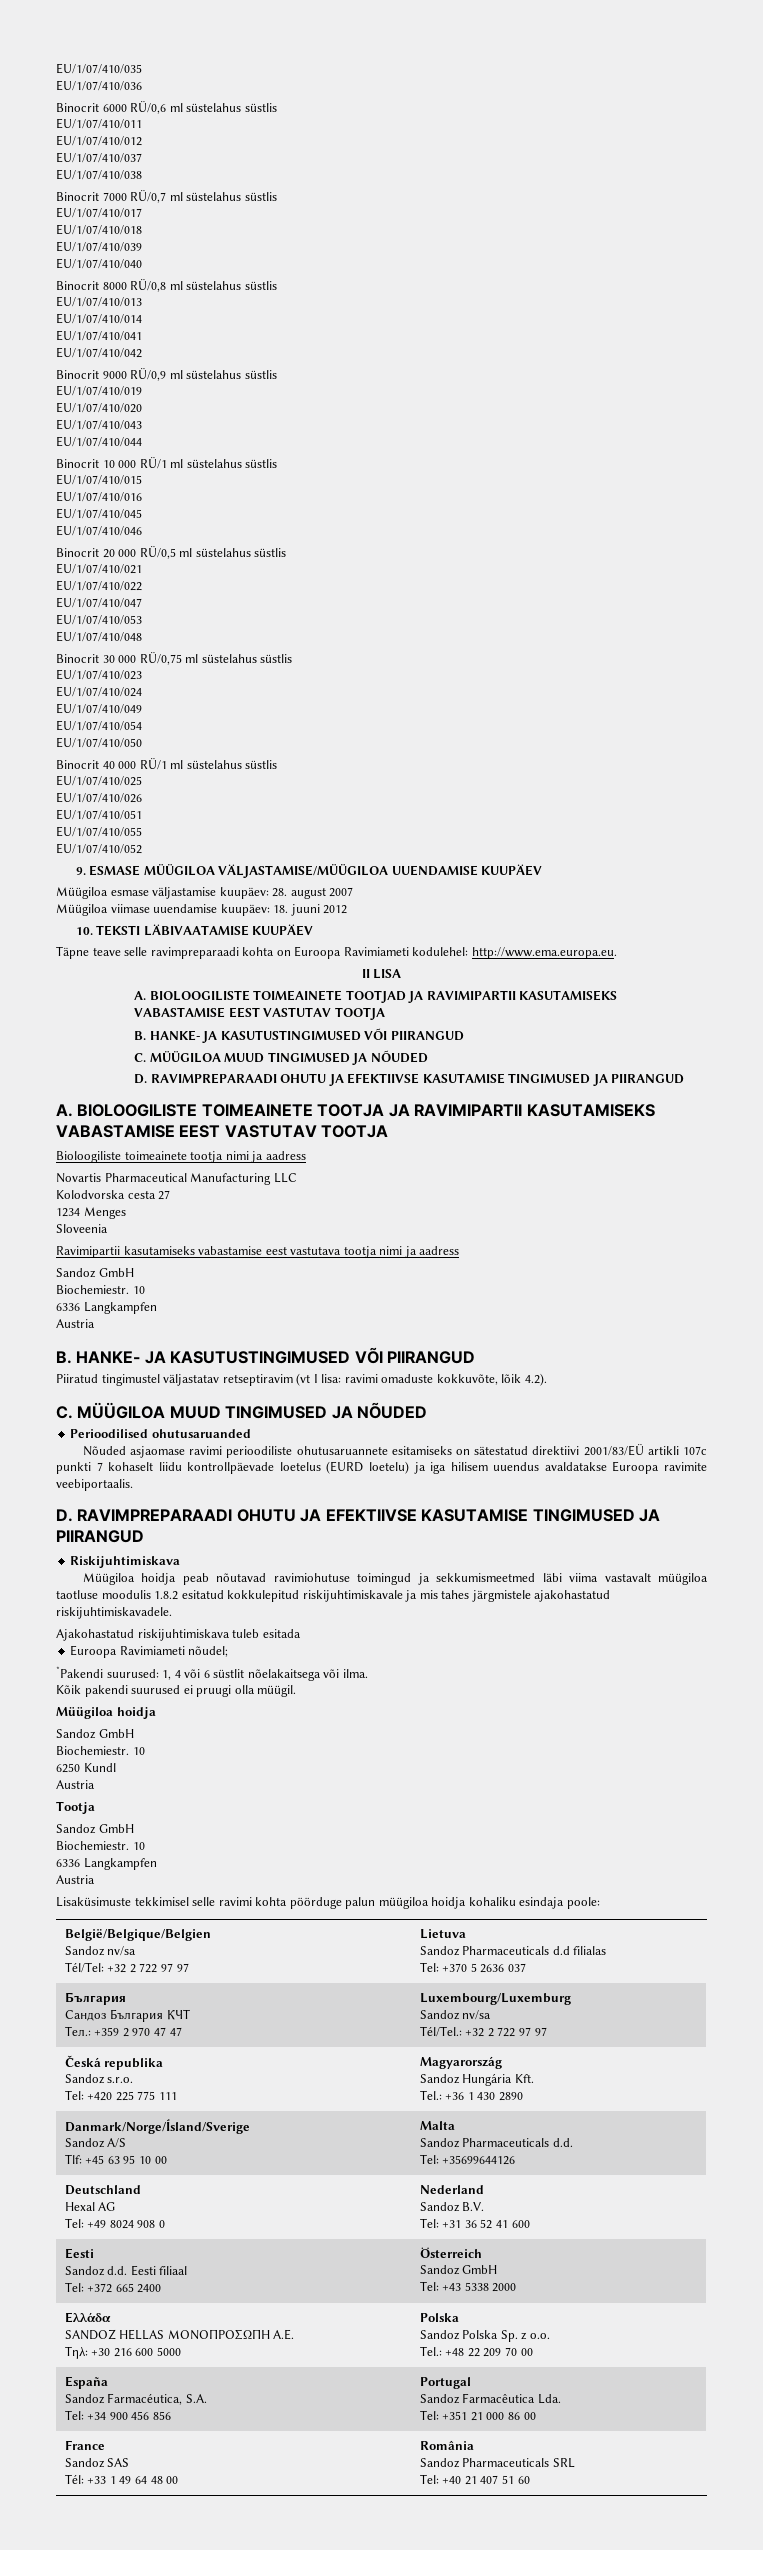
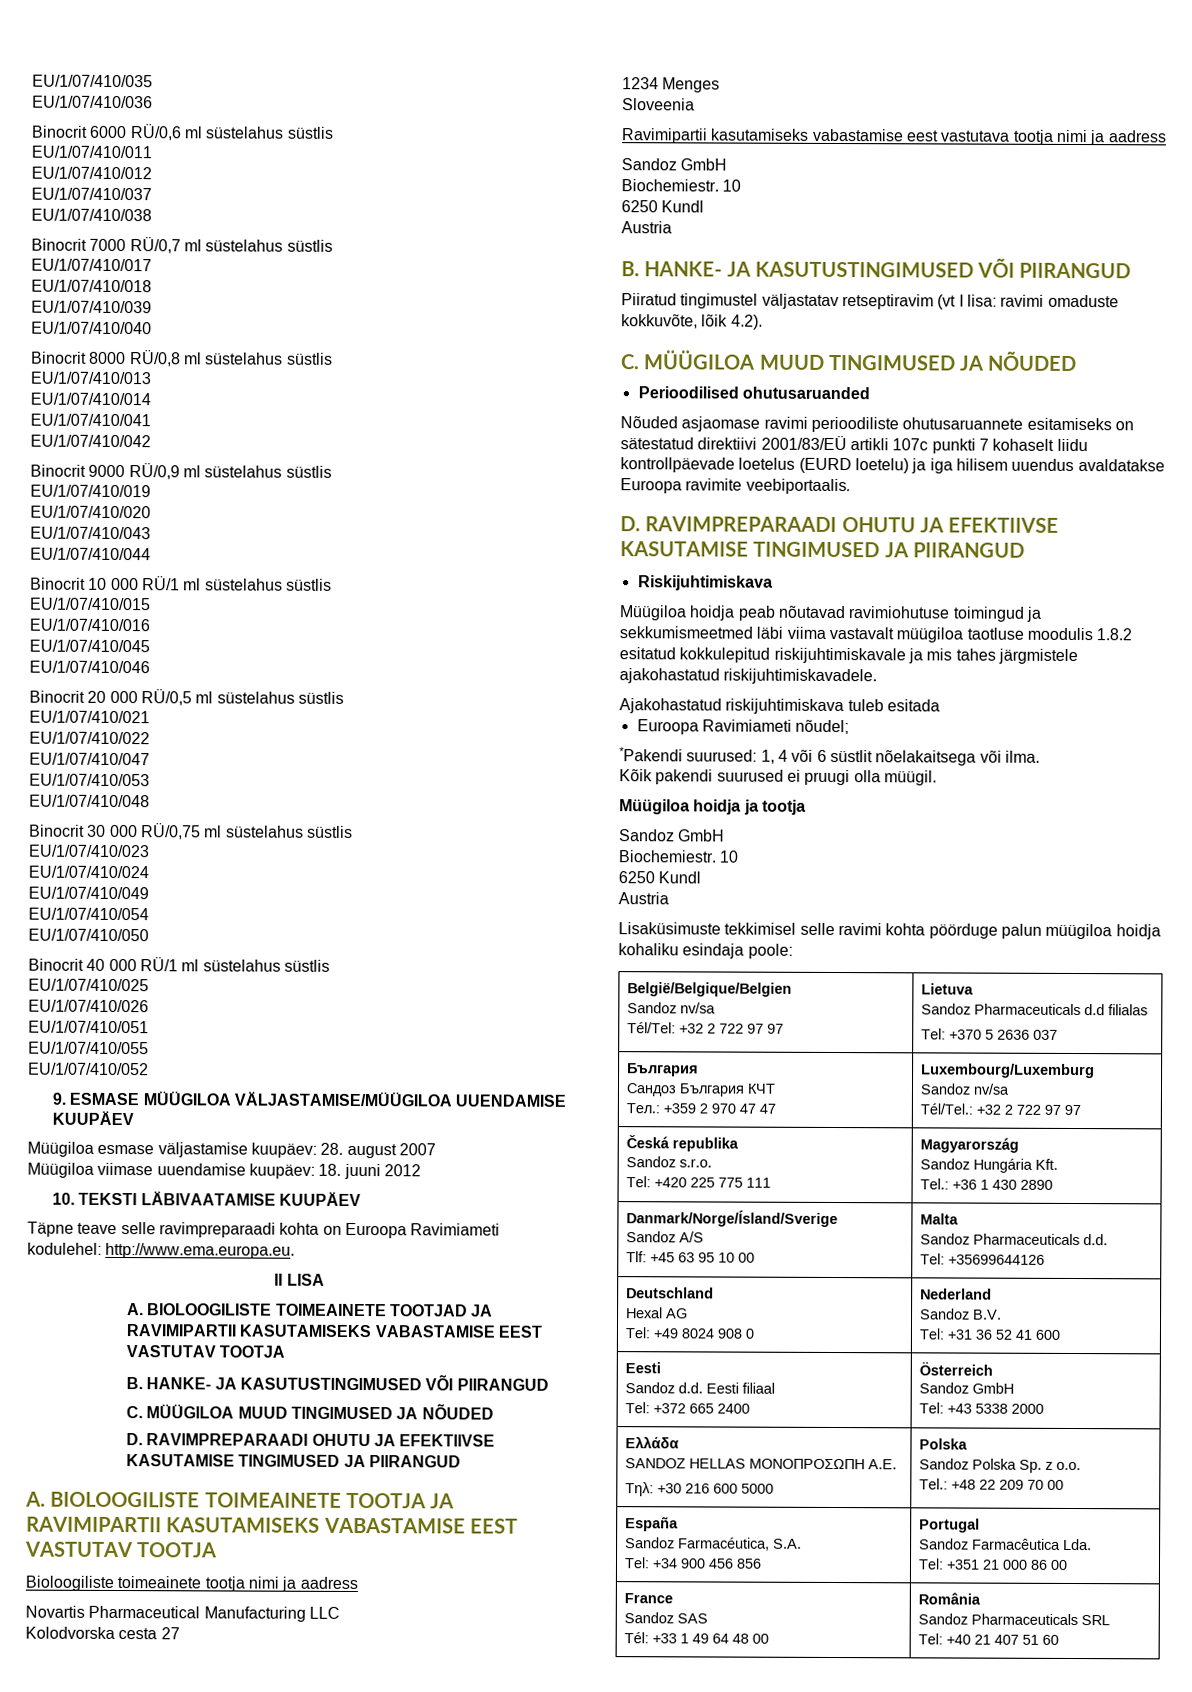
[56,1302,157,1314] 6336 Langkampfen -> [621,200,705,213] 6250 Kundl
[56,1729,134,1739] [56,1746,145,1755] [56,1763,116,1773] [56,1780,95,1789] [56,1801,95,1814] [56,1824,134,1834] [56,1841,145,1850] [56,1858,157,1870] [56,1875,95,1884] // Sandoz GmbH // Biochemiestr. 10 // 6250 Kundl // Austria // Tootja // Sandoz GmbH // Biochemiestr. 10 // 6336 Langkampfen // Austria -> [743,799,806,815] [619,829,726,842] [618,850,739,863] [618,871,702,884] [618,892,669,905] ja tootja // Sandoz GmbH // Biochemiestr. 10 // 6250 Kundl // Austria

